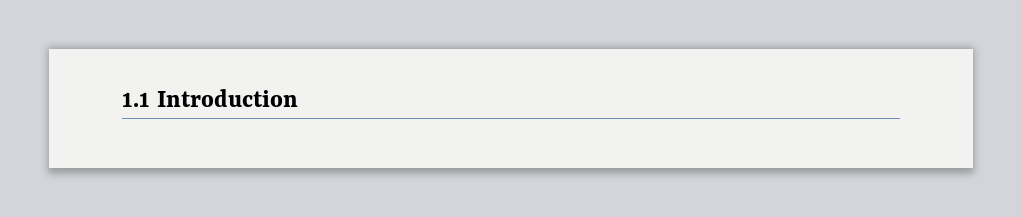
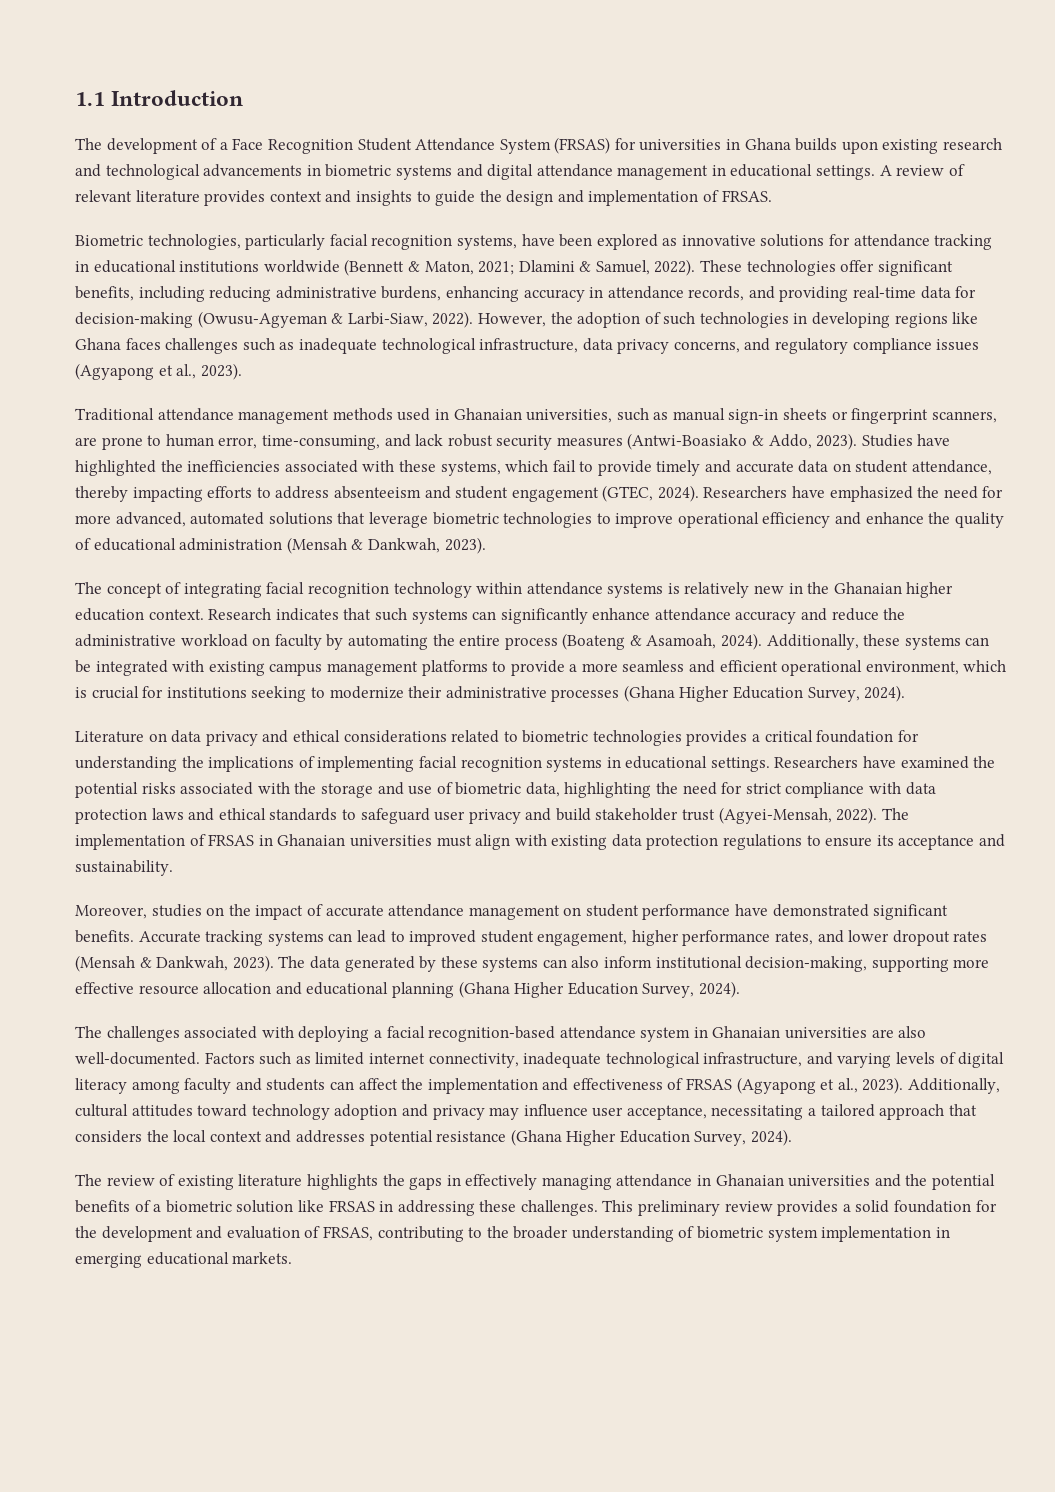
(299, 98) none -> [75,137,1003,154] [75,164,965,180] [75,190,772,206] [75,234,993,250] [75,259,953,276] [75,286,977,302] [75,311,979,328] [75,338,980,354] [75,363,242,380] [75,408,997,424] [75,433,951,450] [75,460,993,476] [75,485,1004,502] [75,512,1004,528] [75,537,486,554] [75,582,954,598] [75,608,906,624] [75,633,990,650] [75,660,1007,676] [75,685,906,702] [75,730,919,746] [75,756,996,772] [75,782,936,798] [75,807,909,824] [75,834,1006,850] [75,860,173,876] [75,904,949,920] [75,930,988,946] [75,955,990,972] [75,981,740,998] [75,1026,927,1042] [75,1052,1005,1068] [75,1077,1001,1094] [75,1104,977,1120] [75,1129,793,1146] [75,1174,996,1190] [75,1200,997,1216] [75,1226,950,1242] [75,1252,293,1268] // The development of a Face Recognition Student Attendance System (FRSAS) for universities in Ghana builds upon existing research and technological advancements in biometric systems and digital attendance management in educational settings. A review of relevant literature provides context and insights to guide the design and implementation of FRSAS. // Biometric technologies, particularly facial recognition systems, have been explored as innovative solutions for attendance tracking in educational institutions worldwide (Bennett & Maton, 2021; Dlamini & Samuel, 2022). These technologies offer significant benefits, including reducing administrative burdens, enhancing accuracy in attendance records, and providing real-time data for decision-making (Owusu-Agyeman & Larbi-Siaw, 2022). However, the adoption of such technologies in developing regions like Ghana faces challenges such as inadequate technological infrastructure, data privacy concerns, and regulatory compliance issues (Agyapong et al., 2023). // Traditional attendance management methods used in Ghanaian universities, such as manual sign-in sheets or fingerprint scanners, are prone to human error, time-consuming, and lack robust security measures (Antwi-Boasiako & Addo, 2023). Studies have highlighted the inefficiencies associated with these systems, which fail to provide timely and accurate data on student attendance, thereby impacting efforts to address absenteeism and student engagement (GTEC, 2024). Researchers have emphasized the need for more advanced, automated solutions that leverage biometric technologies to improve operational efficiency and enhance the quality of educational administration (Mensah & Dankwah, 2023). // The concept of integrating facial recognition technology within attendance systems is relatively new in the Ghanaian higher education context. Research indicates that such systems can significantly enhance attendance accuracy and reduce the administrative workload on faculty by automating the entire process (Boateng & Asamoah, 2024). Additionally, these systems can be integrated with existing campus management platforms to provide a more seamless and efficient operational environment, which is crucial for institutions seeking to modernize their administrative processes (Ghana Higher Education Survey, 2024). // Literature on data privacy and ethical considerations related to biometric technologies provides a critical foundation for understanding the implications of implementing facial recognition systems in educational settings. Researchers have examined the potential risks associated with the storage and use of biometric data, highlighting the need for strict compliance with data protection laws and ethical standards to safeguard user privacy and build stakeholder trust (Agyei-Mensah, 2022). The implementation of FRSAS in Ghanaian universities must align with existing data protection regulations to ensure its acceptance and sustainability. // Moreover, studies on the impact of accurate attendance management on student performance have demonstrated significant benefits. Accurate tracking systems can lead to improved student engagement, higher performance rates, and lower dropout rates (Mensah & Dankwah, 2023). The data generated by these systems can also inform institutional decision-making, supporting more effective resource allocation and educational planning (Ghana Higher Education Survey, 2024). // The challenges associated with deploying a facial recognition-based attendance system in Ghanaian universities are also well-documented. Factors such as limited internet connectivity, inadequate technological infrastructure, and varying levels of digital literacy among faculty and students can affect the implementation and effectiveness of FRSAS (Agyapong et al., 2023). Additionally, cultural attitudes toward technology adoption and privacy may influence user acceptance, necessitating a tailored approach that considers the local context and addresses potential resistance (Ghana Higher Education Survey, 2024). // The review of existing literature highlights the gaps in effectively managing attendance in Ghanaian universities and the potential benefits of a biometric solution like FRSAS in addressing these challenges. This preliminary review provides a solid foundation for the development and evaluation of FRSAS, contributing to the broader understanding of biometric system implementation in emerging educational markets.

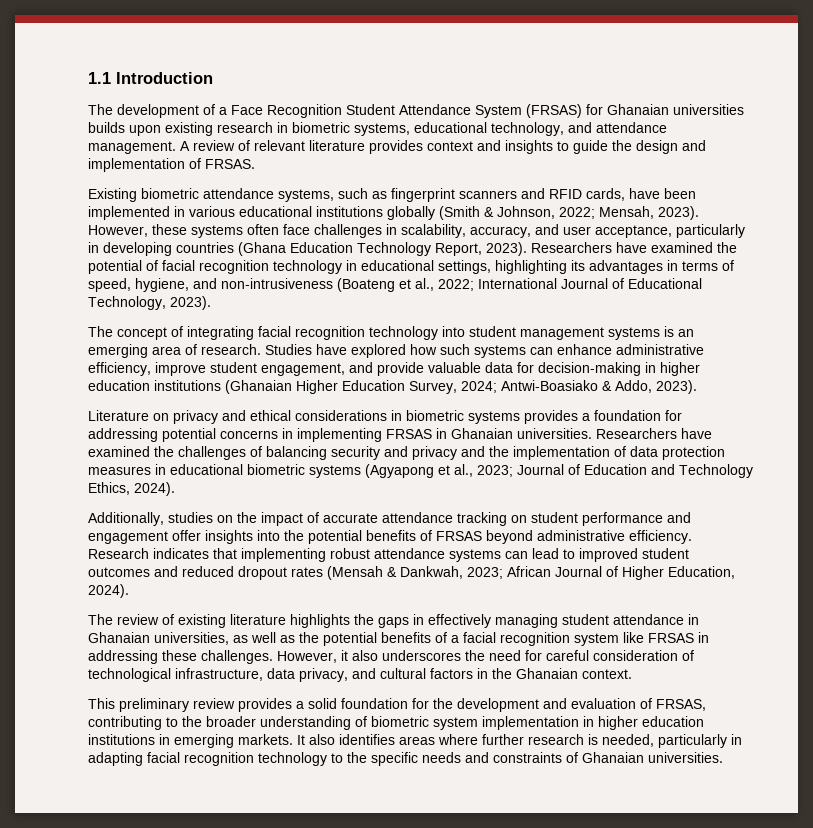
[639,138,791,151] universities in Ghana -> [607,104,744,115] Ghanaian universities
[75,164,876,180] and technological advancements in biometric systems and digital attendance management in educational settings. -> [277,122,667,136] [88,141,176,154] in biometric systems, educational technology, and attendance management.
[75,234,993,250] [75,259,953,276] [75,286,977,302] [75,311,979,328] [75,338,980,354] [75,363,242,380] [75,408,997,424] [75,433,951,450] [75,460,993,476] [75,485,1004,502] [75,512,1004,528] [75,537,440,554] Biometric technologies, particularly facial recognition systems, have been explored as innovative solutions for attendance tracking in educational institutions worldwide (Bennett & Maton, 2021; Dlamini & Samuel, 2022). These technologies offer significant benefits, including reducing administrative burdens, enhancing accuracy in attendance records, and providing real-time data for decision-making (Owusu-Agyeman & Larbi-Siaw, 2022). However, the adoption of such technologies in developing regions like Ghana faces challenges such as inadequate technological infrastructure, data privacy concerns, and regulatory compliance issues (Agyapong et al., 2023). // Traditional attendance management methods used in Ghanaian universities, such as manual sign-in sheets or fingerprint scanners, are prone to human error, time-consuming, and lack robust security measures (Antwi-Boasiako & Addo, 2023). Studies have highlighted the inefficiencies associated with these systems, which fail to provide timely and accurate data on student attendance, thereby impacting efforts to address absenteeism and student engagement (GTEC, 2024). Researchers have emphasized the need for more advanced, automated solutions that leverage biometric technologies to improve operational efficiency and enhance the quality of educational administration (Mensah & Dankwah, -> [88,188,696,202] [88,206,699,220] [88,224,745,238] [88,242,737,256] [88,260,734,274] [88,278,702,292] [88,296,166,310] Existing biometric attendance systems, such as fingerprint scanners and RFID cards, have been implemented in various educational institutions globally (Smith & Johnson, 2022; Mensah, 2023). However, these systems often face challenges in scalability, accuracy, and user acceptance, particularly in developing countries (Ghana Education Technology Report, 2023). Researchers have examined the potential of facial recognition technology in educational settings, highlighting its advantages in terms of speed, hygiene, and non-intrusiveness (Boateng et al., 2022; International Journal of Educational Technology,
[476,582,954,598] [75,608,906,624] [75,633,990,650] [75,660,1007,676] [75,685,906,702] within attendance systems is relatively new in the Ghanaian higher education context. Research indicates that such systems can significantly enhance attendance accuracy and reduce the administrative workload on faculty by automating the entire process (Boateng & Asamoah, 2024). Additionally, these systems can be integrated with existing campus management platforms to provide a more seamless and efficient operational environment, which is crucial for institutions seeking to modernize their administrative processes (Ghana Higher Education Survey, 2024). -> [442,326,694,340] [88,344,704,358] [88,362,700,376] [88,380,697,394] into student management systems is an emerging area of research. Studies have explored how such systems can enhance administrative efficiency, improve student engagement, and provide valuable data for decision-making in higher education institutions (Ghanaian Higher Education Survey, 2024; Antwi-Boasiako & Addo, 2023).
[171,730,202,743] data -> (169, 417) none
[451,730,919,746] [75,756,996,772] [75,782,936,798] [75,807,909,824] [75,834,1006,850] [75,860,173,876] [75,905,147,919] related to biometric technologies provides a critical foundation for understanding the implications of implementing facial recognition systems in educational settings. Researchers have examined the potential risks associated with the storage and use of biometric data, highlighting the need for strict compliance with data protection laws and ethical standards to safeguard user privacy and build stakeholder trust (Agyei-Mensah, 2022). The implementation of FRSAS in Ghanaian universities must align with existing data protection regulations to ensure its acceptance and sustainability. // Moreover, -> [391,410,682,424] [88,428,712,442] [88,446,725,460] [88,464,753,478] [88,482,175,496] [88,512,164,526] in biometric systems provides a foundation for addressing potential concerns in implementing FRSAS in Ghanaian universities. Researchers have examined the challenges of balancing security and privacy and the implementation of data protection measures in educational biometric systems (Agyapong et al., 2023; Journal of Education and Technology Ethics, 2024). // Additionally,
[468,905,560,920] management -> [457,512,507,526] tracking
[735,904,949,920] [75,930,264,946] have demonstrated significant benefits. Accurate tracking -> [667,512,691,523] [88,530,692,544] [88,548,445,562] and engagement offer insights into the potential benefits of FRSAS beyond administrative efficiency. Research indicates that implementing robust attendance
[537,930,890,946] engagement, higher performance rates, and lower -> [88,566,234,577] outcomes and reduced
[232,955,990,972] [75,981,740,998] [75,1026,927,1042] [75,1052,1005,1068] [75,1077,1001,1094] [75,1104,977,1120] [75,1129,747,1146] 2023). The data generated by these systems can also inform institutional decision-making, supporting more effective resource allocation and educational planning (Ghana Higher Education Survey, 2024). // The challenges associated with deploying a facial recognition-based attendance system in Ghanaian universities are also well-documented. Factors such as limited internet connectivity, inadequate technological infrastructure, and varying levels of digital literacy among faculty and students can affect the implementation and effectiveness of FRSAS (Agyapong et al., 2023). Additionally, cultural attitudes toward technology adoption and privacy may influence user acceptance, necessitating a tailored approach that considers the local context and addresses potential resistance (Ghana Higher Education Survey, -> [467,566,735,580] 2023; African Journal of Higher Education,
(612, 1182) none -> [562,614,609,625] student
[788,1174,901,1187] universities and -> [154,632,295,645] universities, as well as
[165,1200,294,1213] biometric solution -> [463,632,619,646] facial recognition system
(598, 1208) none -> [277,650,694,663] [88,668,632,682] However, it also underscores the need for careful consideration of technological infrastructure, data privacy, and cultural factors in the Ghanaian context. //
[75,1252,293,1268] emerging educational markets. -> [598,716,704,730] [88,734,742,748] [88,752,723,766] higher education institutions in emerging markets. It also identifies areas where further research is needed, particularly in adapting facial recognition technology to the specific needs and constraints of Ghanaian universities.

